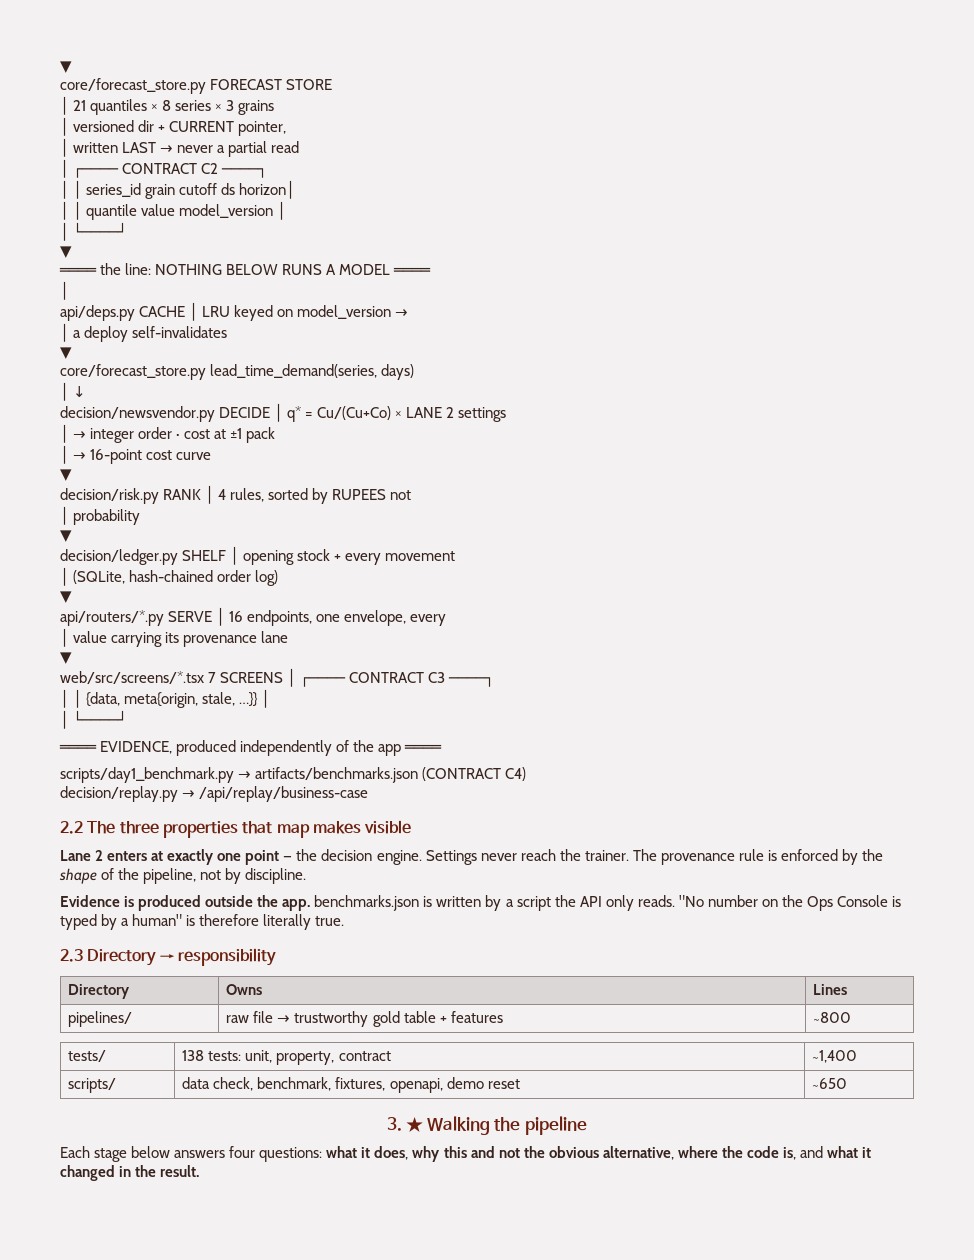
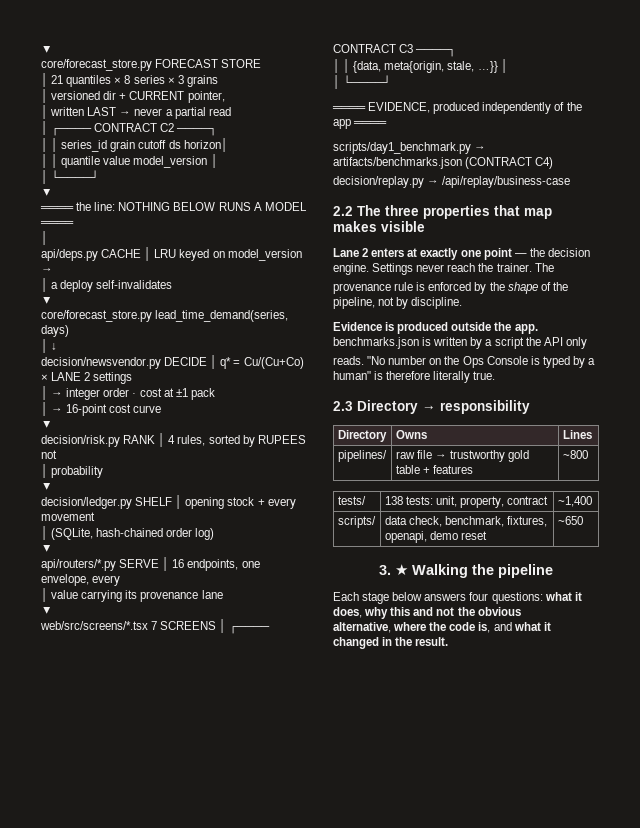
(657, 855) none -> (554, 267) //
(634, 903) none -> (587, 343) //
(599, 1152) none -> (521, 611) //

